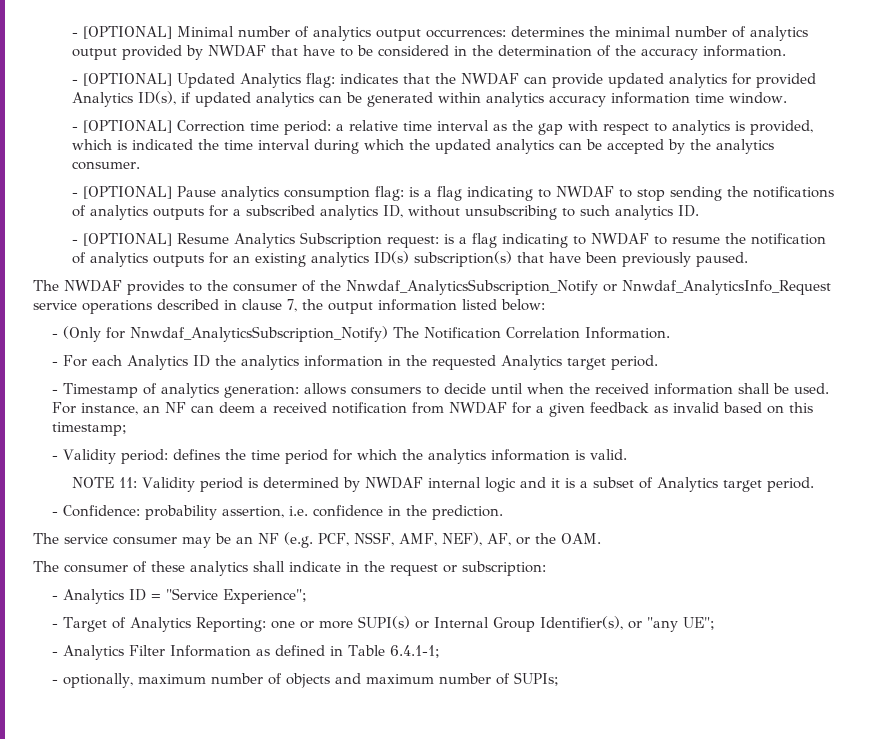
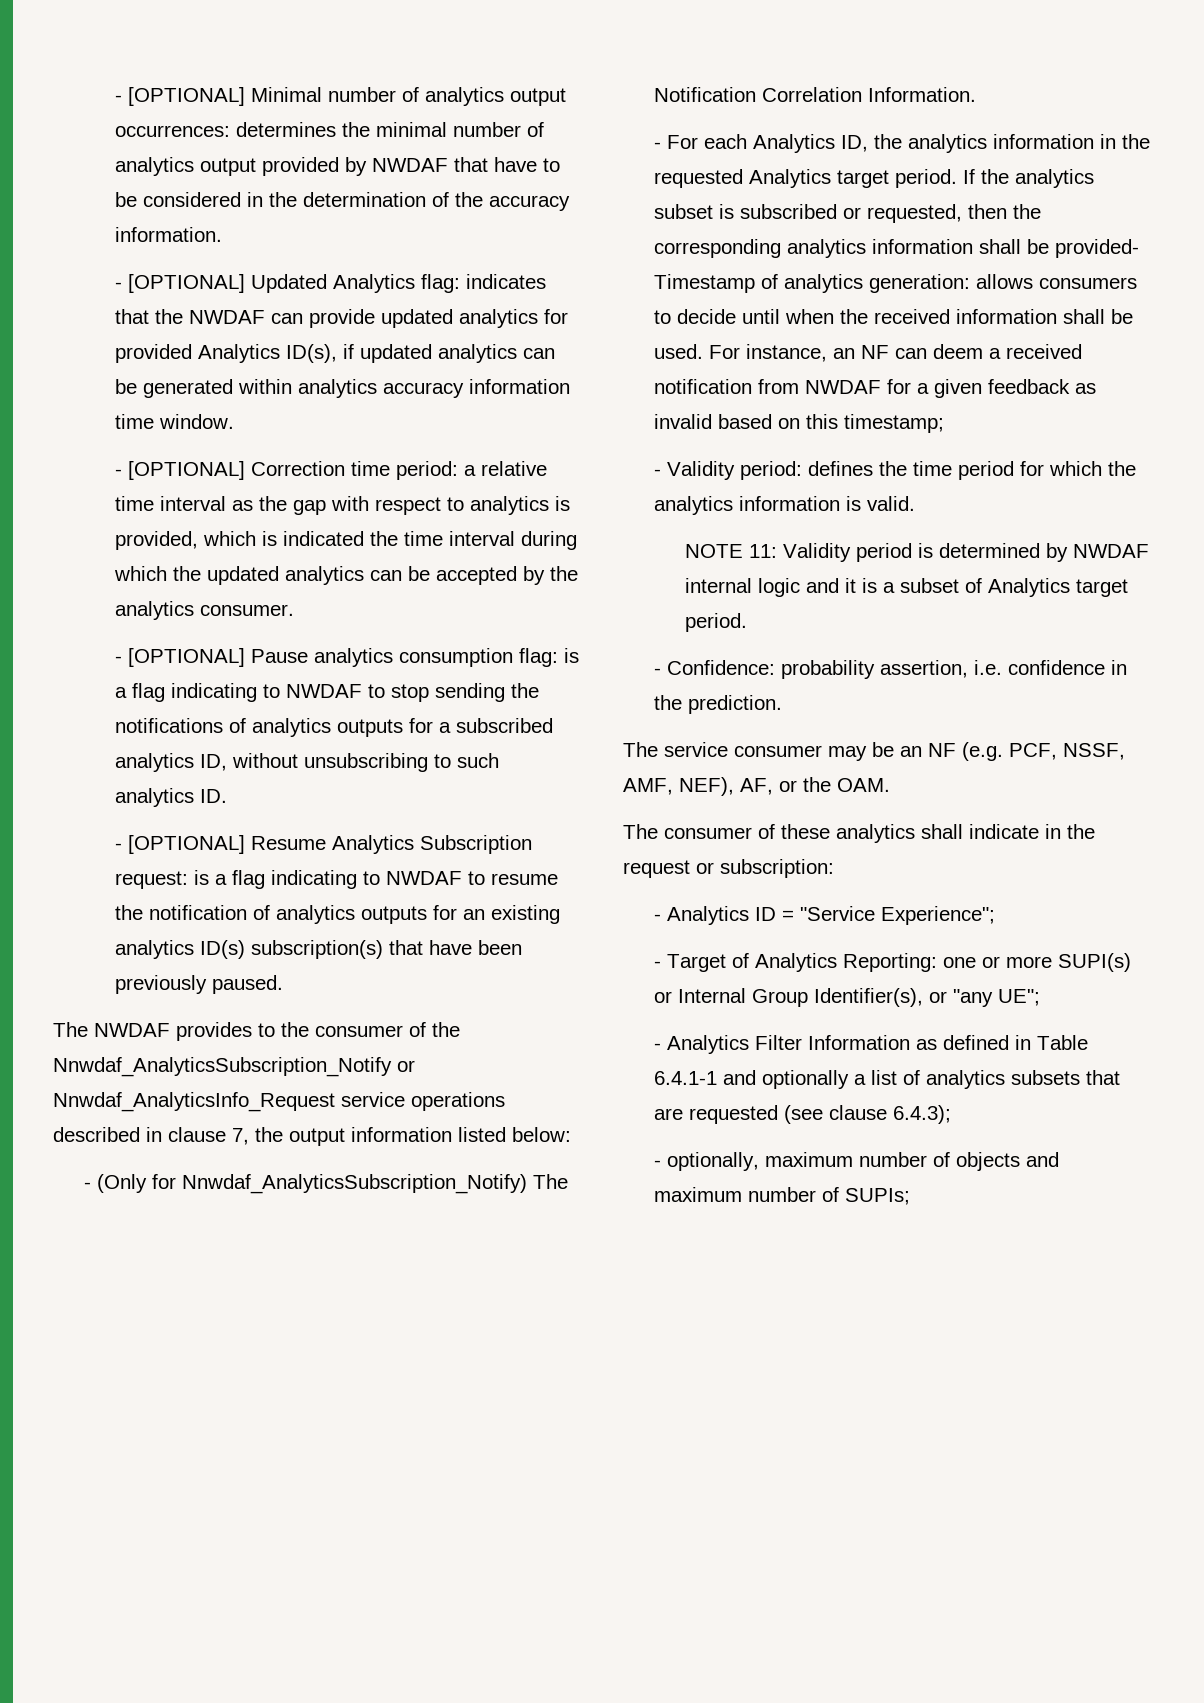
[193,355,211,367] ID -> [840,135,868,152] ID,
[52,389,59,394] // - -> [962,169,1094,188] [653,204,1041,223] [653,239,1139,258] If the analytics subset is subscribed or requested, then the corresponding analytics information shall be provided-
[390,645,441,658] 6.4.1-1; -> [653,1070,1120,1089] [653,1105,951,1124] 6.4.1-1 and optionally a list of analytics subsets that are requested (see clause 6.4.3);

